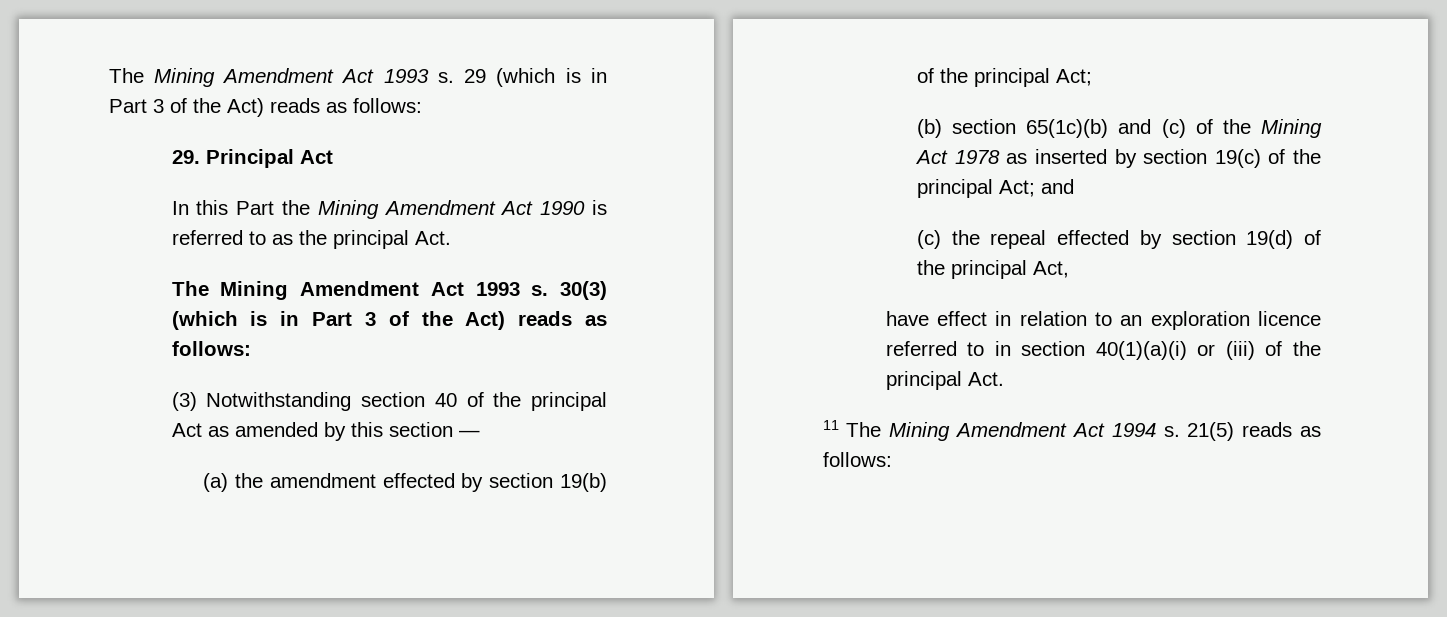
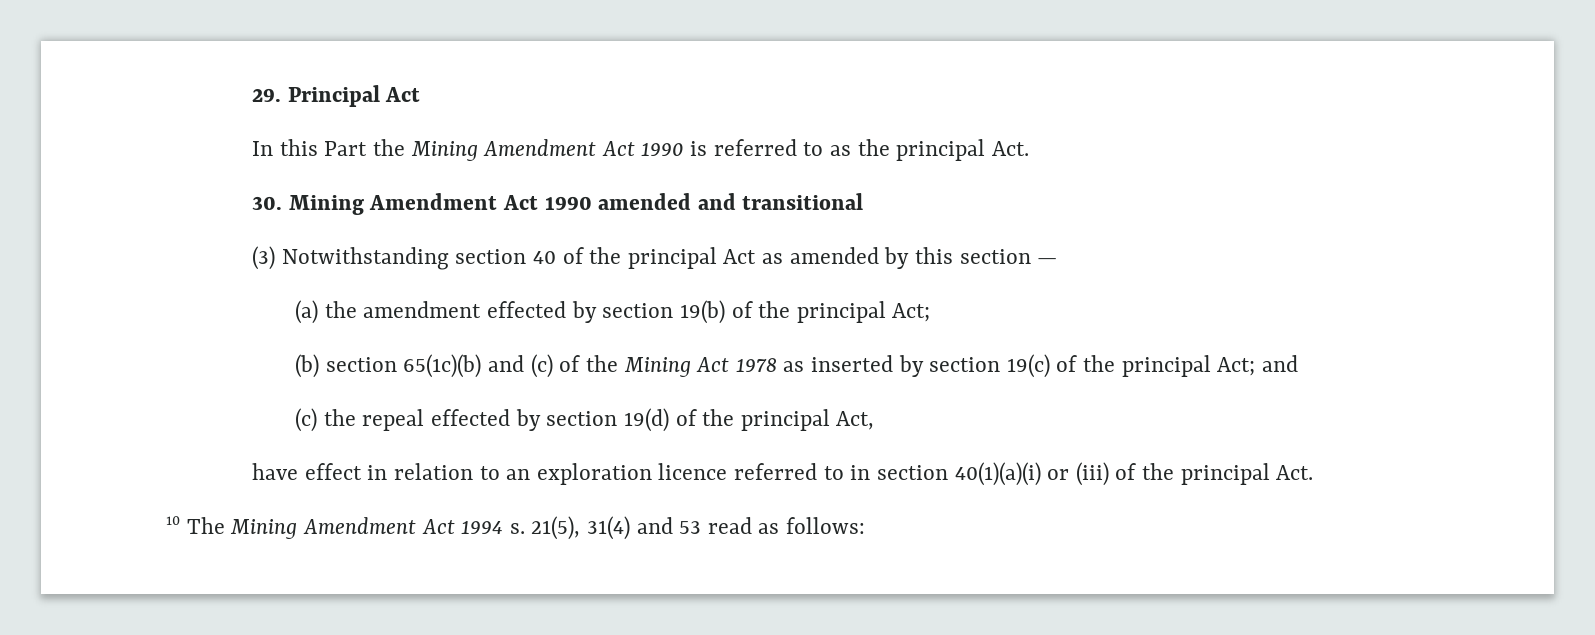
[108,68,607,87] [108,98,422,117] The Mining Amendment Act 1993 s. 29 (which is in Part 3 of the Act) reads as follows: // -> (252, 95) none
[171,281,607,300] [171,311,608,330] [171,341,251,356] The Mining Amendment Act 1993 s. 30(3) (which is in Part 3 of the Act) reads as follows: -> [252,193,864,215] 30. Mining Amendment Act 1990 amended and transitional
[822,420,839,430] 11 -> [166,516,181,525] 10
[1187,422,1293,441] 21(5) reads -> [531,516,752,540] 21(5), 31(4) and 53 read

